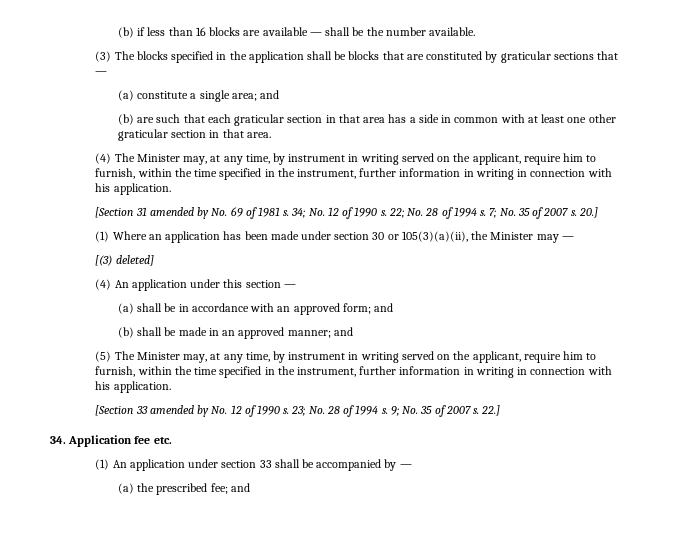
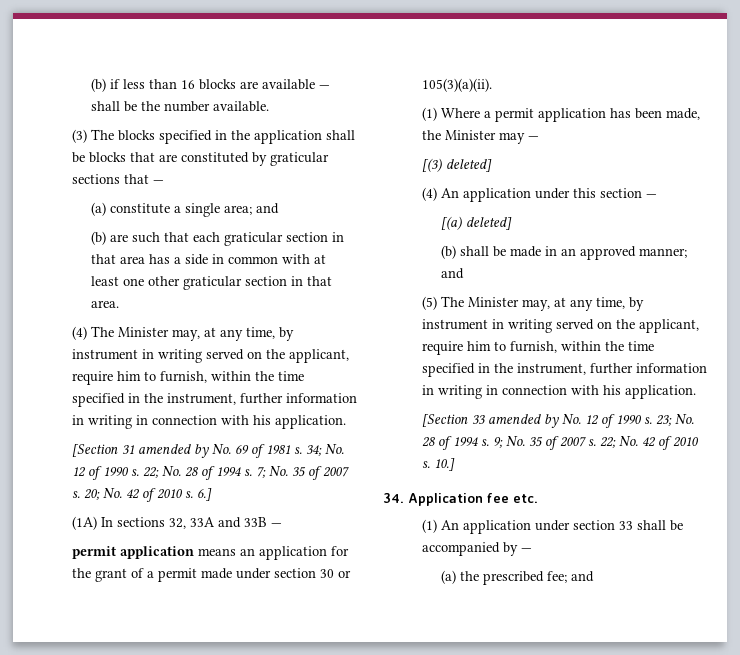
[578,207,598,218] [95,231,268,243] 20.] // (1) Where an application has been -> [83,488,212,502] [71,516,282,530] [71,546,349,560] [71,568,197,582] 20; No. 42 of 2010 s. 6.] // (1A) In sections 32, 33A and 33B — // permit application means an application for the grant of a permit
[401,231,468,242] 105(3)(a)(ii), -> [421,78,492,92] [421,107,700,122] 105(3)(a)(ii). // (1) Where a permit application has been made,
[117,303,394,315] (a) shall be in accordance with an approved form; and -> [441,216,513,230] [(a) deleted]
[481,405,501,416] 22.] -> [599,436,699,450] [421,458,455,471] 22; No. 42 of 2010 s. 10.]

